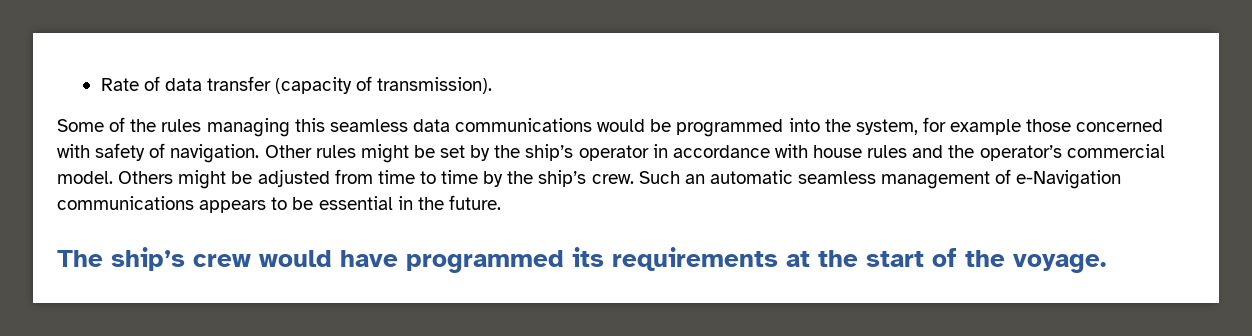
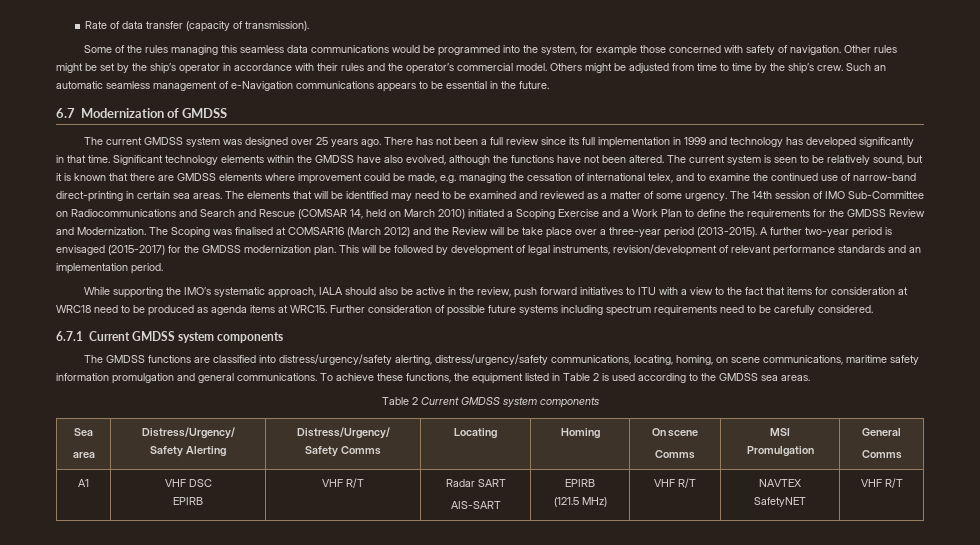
[813,145,863,158] house -> [317,63,338,71] their
[57,247,1106,273] The ship’s crew would have programmed its requirements at the start of the voyage. -> [56,108,228,118] [83,137,914,148] [56,155,923,165] [56,173,916,184] [56,191,924,202] [56,209,925,220] [56,227,892,238] [56,244,921,256] [56,263,163,274] [83,287,908,298] [56,305,873,316] [56,331,283,343] [83,354,919,365] [56,373,810,384] [381,397,599,408] [74,428,93,436] [72,452,95,458] [141,427,235,439] [150,446,226,457] [296,427,390,439] [305,446,381,457] [454,428,497,439] [560,428,600,439] [651,428,699,437] [655,450,695,459] [770,428,790,436] [746,446,814,457] [862,428,901,436] [861,450,902,459] [78,479,89,487] [164,479,212,487] [173,497,203,505] [322,478,364,488] [445,479,506,487] [450,501,501,509] [565,479,595,487] [553,497,607,507] [654,478,696,488] [759,479,801,487] [754,497,806,507] [860,478,903,488] 6.7 Modernization of GMDSS // The current GMDSS system was designed over 25 years ago. There has not been a full review since its full implementation in 1999 and technology has developed significantly in that time. Significant technology elements within the GMDSS have also evolved, although the functions have not been altered. The current system is seen to be relatively sound, but it is known that there are GMDSS elements where improvement could be made, e.g. managing the cessation of international telex, and to examine the continued use of narrow-band direct-printing in certain sea areas. The elements that will be identified may need to be examined and reviewed as a matter of some urgency. The 14th session of IMO Sub-Committee on Radiocommunications and Search and Rescue (COMSAR 14, held on March 2010) initiated a Scoping Exercise and a Work Plan to define the requirements for the GMDSS Review and Modernization. The Scoping was finalised at COMSAR16 (March 2012) and the Review will be take place over a three-year period (2013-2015). A further two-year period is envisaged (2015-2017) for the GMDSS modernization plan. This will be followed by development of legal instruments, revision/development of relevant performance standards and an implementation period. // While supporting the IMO’s systematic approach, IALA should also be active in the review, push forward initiatives to ITU with a view to the fact that items for consideration at WRC18 need to be produced as agenda items at WRC15. Further consideration of possible future systems including spectrum requirements need to be carefully considered. // 6.7.1 Current GMDSS system components // The GMDSS functions are classified into distress/urgency/safety alerting, distress/urgency/safety communications, locating, homing, on scene communications, maritime safety information promulgation and general communications. To achieve these functions, the equipment listed in Table 2 is used according to the GMDSS sea areas. // Table 2 Current GMDSS system components // Sea // area | Distress/Urgency/ // Safety Alerting | Distress/Urgency/ // Safety Comms | Locating | Homing | On scene // Comms | MSI // Promulgation | General // Comms // A1 | VHF DSC // EPIRB | VHF R/T | Radar SART // AIS-SART | EPIRB // (121.5 MHz) | VHF R/T | NAVTEX // SafetyNET | VHF R/T

